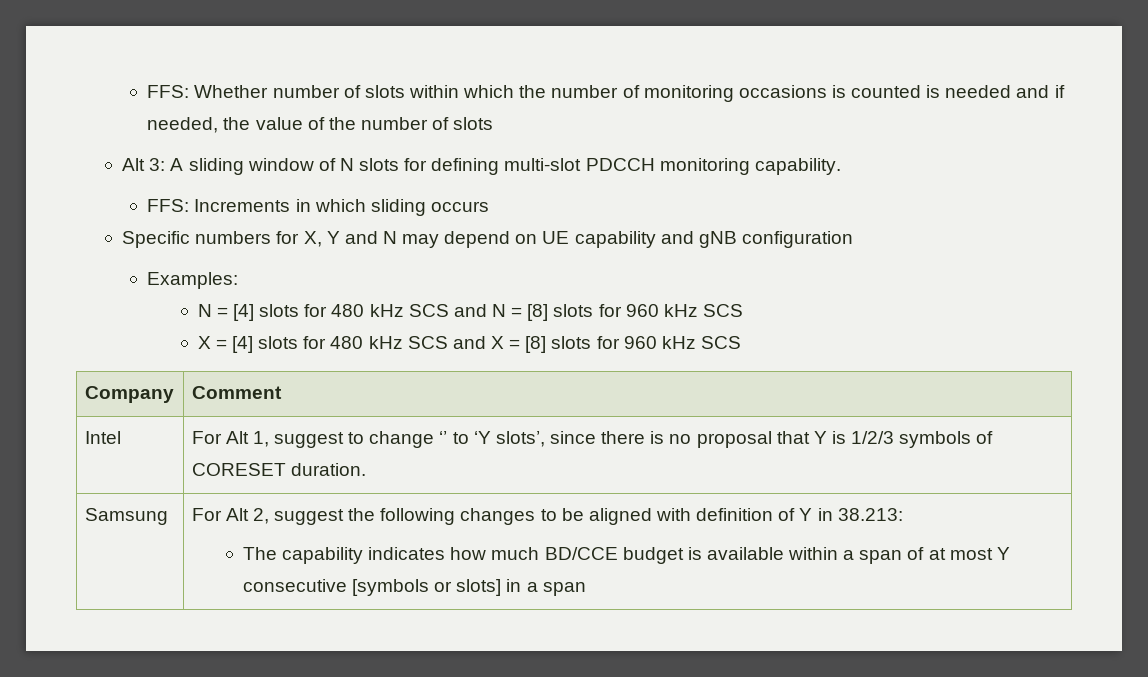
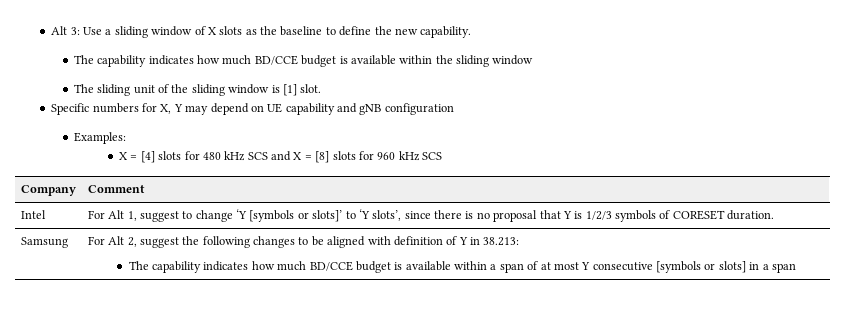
[147,85,1065,102] [147,117,494,133] [122,158,841,175] [147,199,490,216] FFS: Whether number of slots within which the number of monitoring occasions is counted is needed and if needed, the value of the number of slots // Alt 3: A sliding window of N slots for defining multi-slot PDCCH monitoring capability. // FFS: Increments in which sliding occurs -> [51,26,472,38] [73,55,534,67] [73,84,322,96] Alt 3: Use a sliding window of X slots as the baseline to define the new capability. // The capability indicates how much BD/CCE budget is available within the sliding window // The sliding unit of the sliding window is [1] slot.
[344,231,397,244] and N -> (183, 108) none
[197,304,743,321] // N = [4] slots for 480 kHz SCS and N = [8] slots for 960 kHz SCS -> (126, 138) none
[439,431,448,444] ‘’ -> [236,209,343,222] ‘Y [symbols or slots]’

